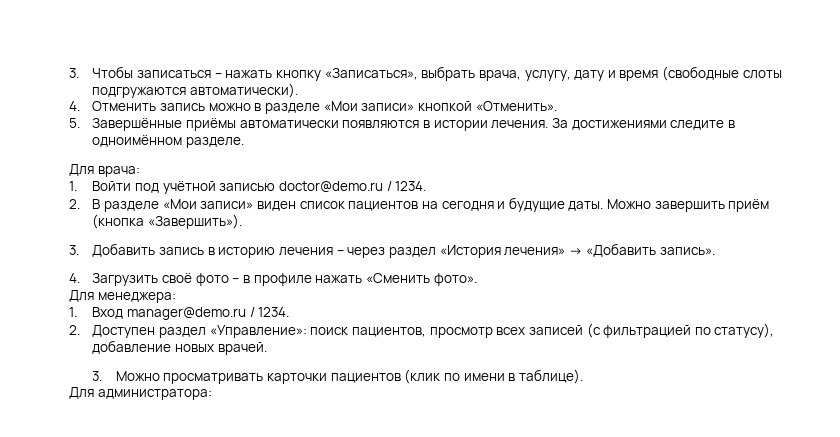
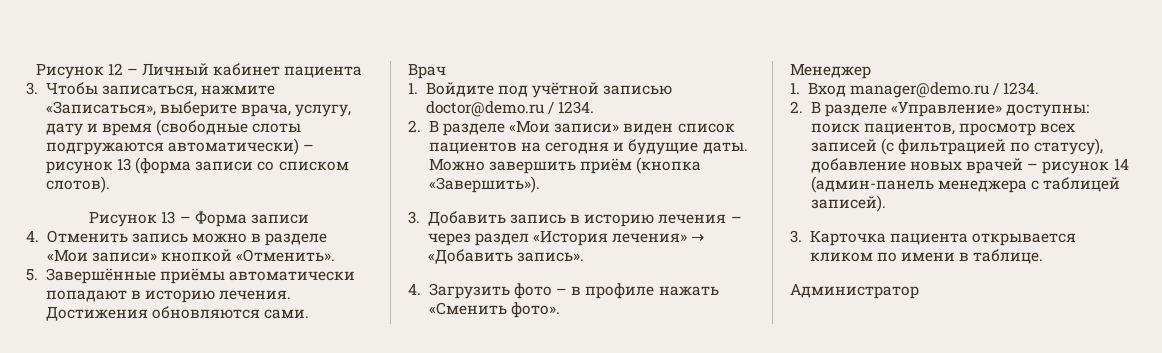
[69,66,476,81] 3. Чтобы записаться – нажать кнопку «Записаться», выбрать -> [35,63,363,79] [26,82,276,97] [45,101,237,117] Рисунок 12 – Личный кабинет пациента // 3. Чтобы записаться, нажмите «Записаться», выберите
[190,83,299,98] автоматически). -> [167,138,315,155] [45,157,349,174] [45,176,110,193] [89,211,309,227] автоматически) – рисунок 13 (форма записи со списком слотов). // Рисунок 13 – Форма записи
[342,118,735,131] [92,135,245,148] [69,164,140,177] [69,181,132,191] появляются в истории лечения. За достижениями следите в одноимённом разделе. // Для врача: // 1. Войти -> [45,290,292,303] [45,306,310,321] [408,63,446,79] [408,82,494,97] попадают в историю лечения. Достижения обновляются сами. // Врач // 1. Войдите
[162,273,193,283] своё -> (510, 291) none
[69,290,176,303] Для менеджера: -> [790,63,871,79] Менеджер
[92,325,307,338] Доступен раздел «Управление»: -> [810,101,1090,117] В разделе «Управление» доступны:
[217,342,267,355] [92,369,583,384] [69,387,212,400] врачей. // 3. Можно просматривать карточки пациентов (клик по имени в таблице). // Для администратора: -> [966,158,1129,174] [810,176,1121,193] [810,195,886,212] [790,230,1077,246] [809,249,1044,264] [790,283,919,299] врачей – рисунок 14 (админ-панель менеджера с таблицей записей). // 3. Карточка пациента открывается кликом по имени в таблице. // Администратор

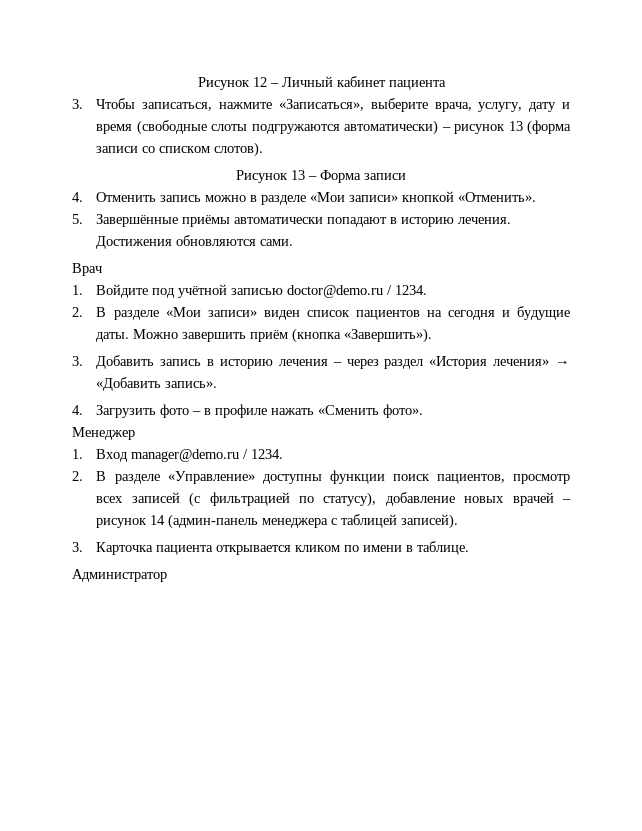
[1006,104,1090,117] доступны: -> [262,470,385,484] доступны функции

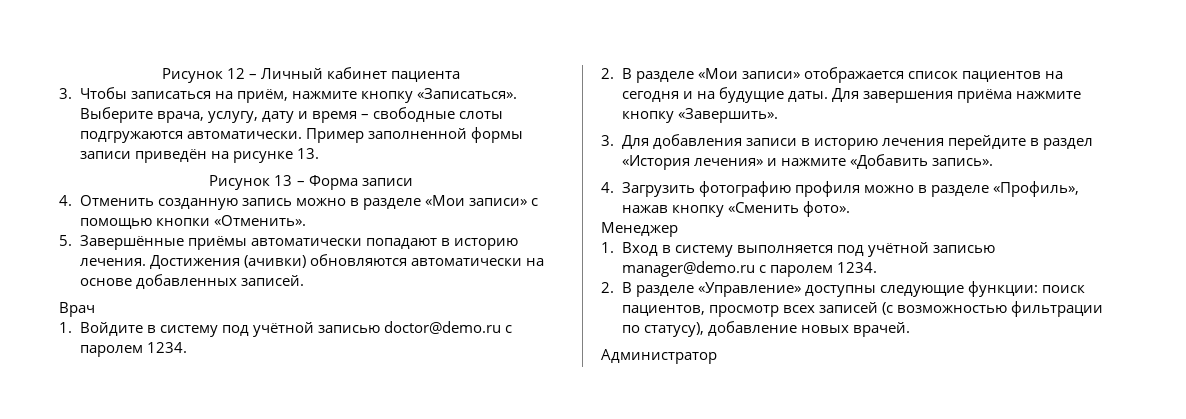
[142,98,428,112] записаться, нажмите «Записаться», выберите -> [130,88,517,103] [79,107,153,123] записаться на приём, нажмите кнопку «Записаться». Выберите
[136,120,571,135] [96,142,264,157] (свободные слоты подгружаются автоматически) – рисунок 13 (форма записи со списком слотов). -> [360,107,503,122] [79,127,523,143] [79,148,319,163] – свободные слоты подгружаются автоматически. Пример заполненной формы записи приведён на рисунке 13.
(157, 197) none -> [157,198,238,210] созданную
[402,191,455,202] кнопкой -> [530,198,538,206] [79,218,210,229] с помощью кнопки
[176,235,294,246] обновляются сами. -> [243,254,544,268] [79,274,304,289] (ачивки) обновляются автоматически на основе добавленных записей.
(149, 291) none -> [146,325,218,337] в систему
[387,285,393,295] / -> [504,325,512,333] [79,345,143,357] с паролем
[263,310,300,320] виден -> [803,67,904,83] отображается
(510, 313) none -> [696,91,715,99] на
[133,328,433,343] [72,355,202,369] Можно завершить приём (кнопка «Завершить»). // 3. Добавить запись -> [831,88,1081,103] [621,108,778,123] [601,134,797,149] Для завершения приёма нажмите кнопку «Завершить». // 3. Для добавления записи
[332,359,379,369] – через -> [947,135,1039,150] перейдите в
[555,360,570,366] → -> [766,158,846,166] и нажмите
[160,404,315,418] фото – в профиле нажать -> [698,181,1079,197] [621,205,724,217] фотографию профиля можно в разделе «Профиль», нажав кнопку
[131,449,249,462] manager@demo.ru / -> [661,242,995,257] [621,261,833,277] в систему выполняется под учётной записью manager@demo.ru с паролем
[329,470,385,484] функции -> [879,281,1038,297] следующие функции:
[209,492,290,506] фильтрацией -> [896,301,1103,317] возможностью фильтрации
[512,492,571,506] [96,514,459,529] [72,541,470,555] врачей – рисунок 14 (админ-панель менеджера с таблицей записей). // 3. Карточка пациента открывается кликом по имени в таблице. -> [852,322,910,337] врачей.

